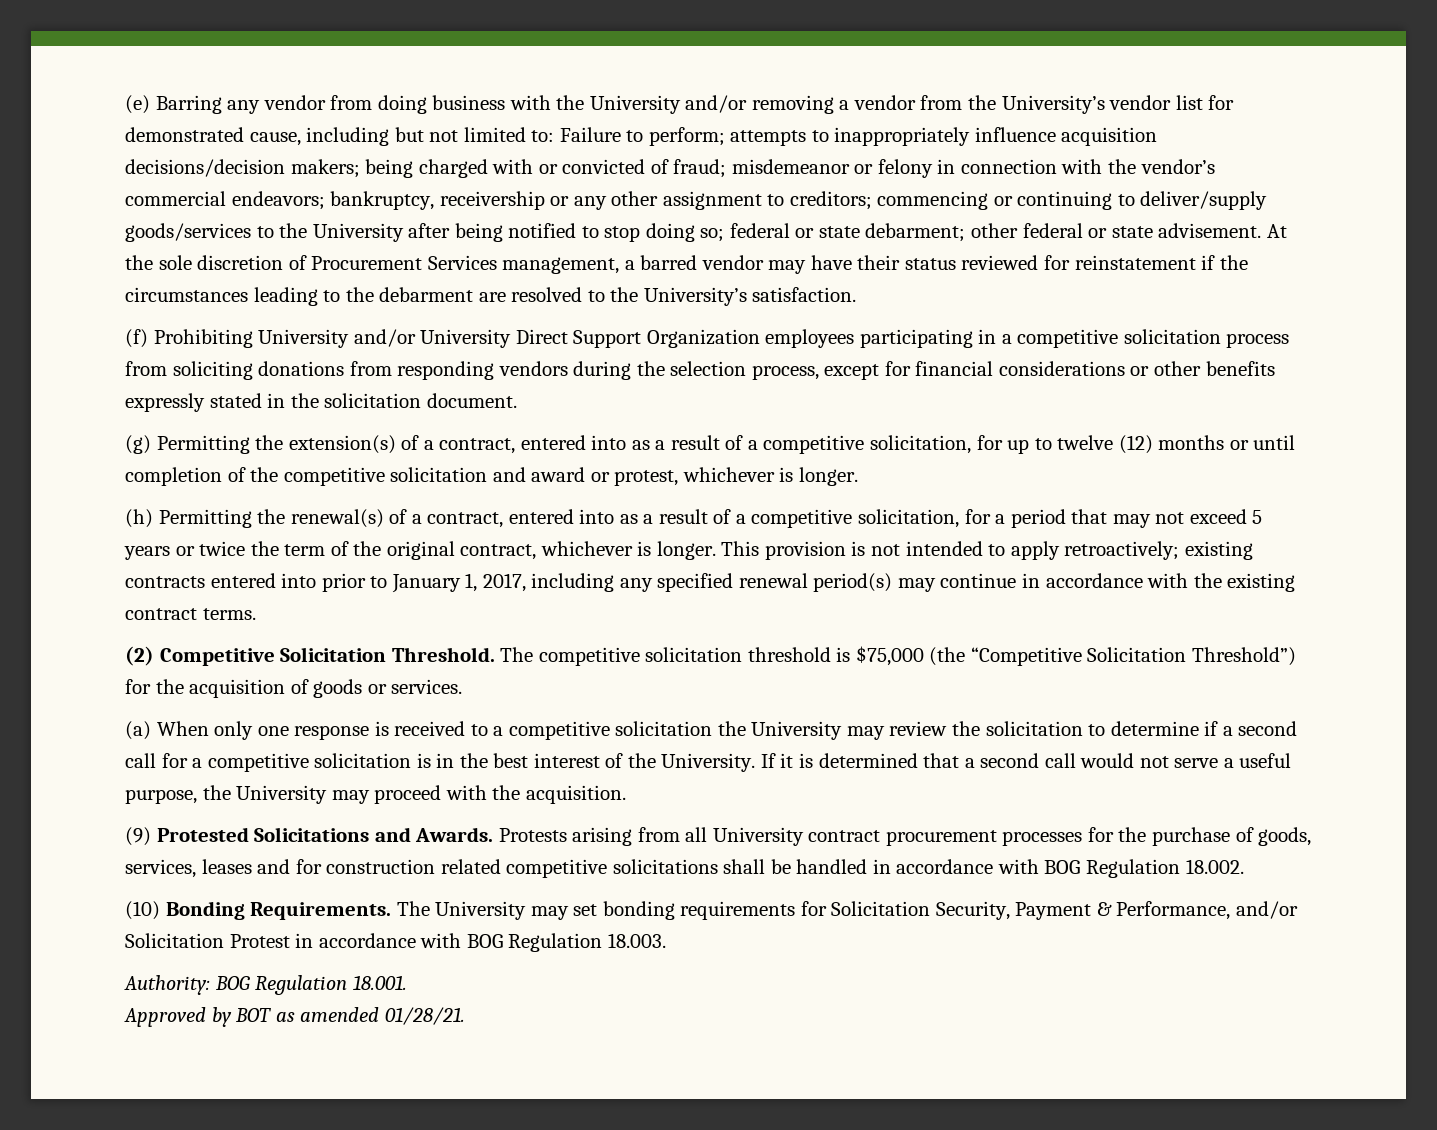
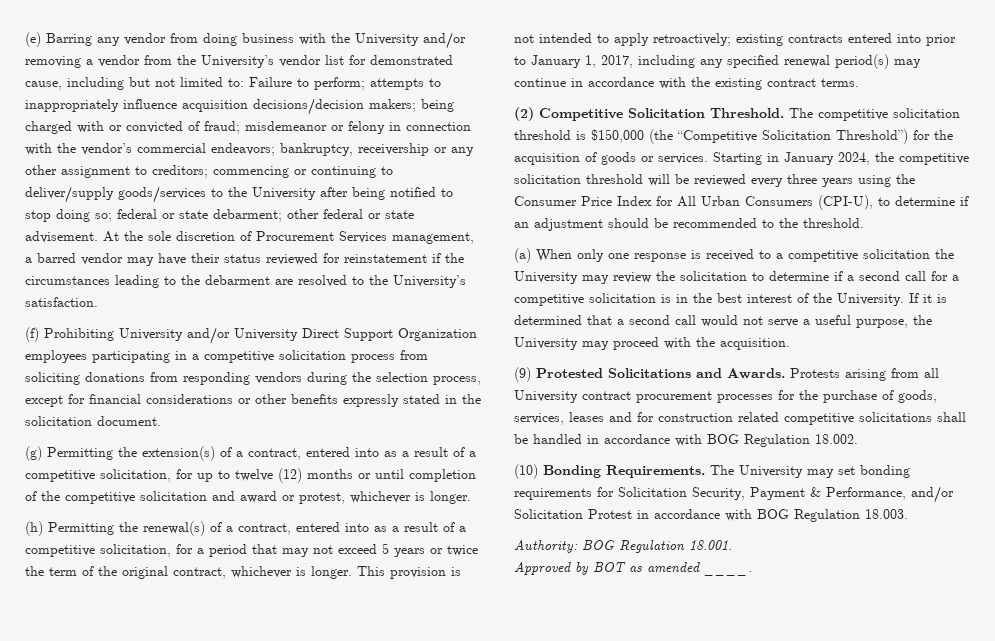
[855,646,924,666] $75,000 -> [591,129,644,143] $150,000
(463, 686) none -> [713,152,969,165] [514,174,915,187] [514,195,969,210] [514,218,864,231] Starting in January 2024, the competitive solicitation threshold will be reviewed every three years using the Consumer Price Index for All Urban Consumers (CPI-U), to determine if an adjustment should be recommended to the threshold.
[384,1007,465,1025] 01/28/21. -> [704,571,752,576] ____.

